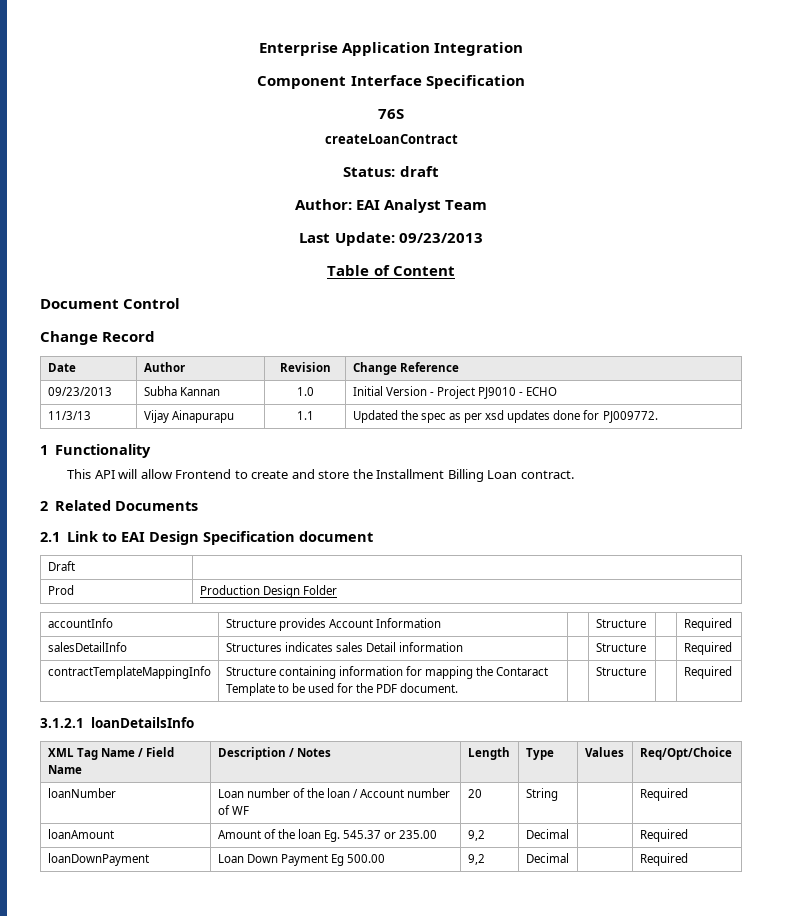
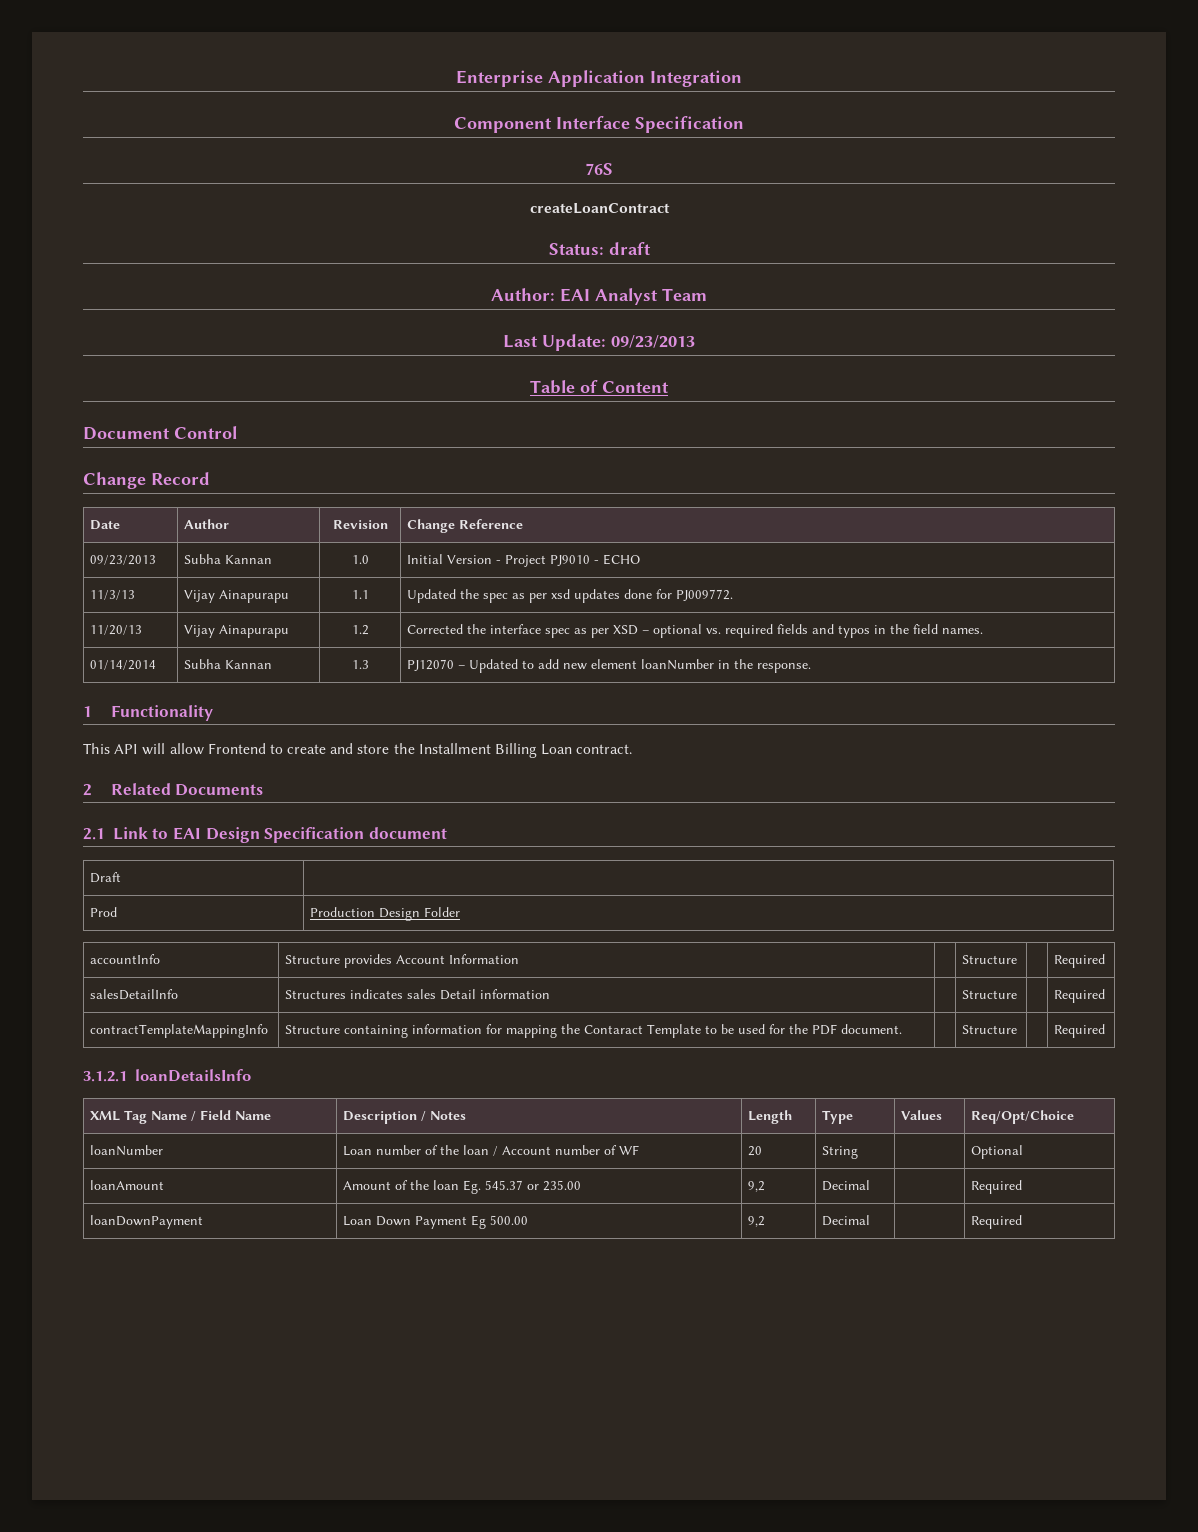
(658, 417) none -> [89,625,142,635] [183,625,289,638] [351,625,369,635] [406,624,983,638] [89,660,156,670] [183,659,272,669] [351,660,369,669] [406,659,811,673] // 11/20/13 | Vijay Ainapurapu | 1.2 | Corrected the interface spec as per XSD – optional vs. required fields and typos in the field names. // 01/14/2014 | Subha Kannan | 1.3 | PJ12070 – Updated to add new element loanNumber in the response.
[639,788,688,801] Required -> [970,1145,1023,1159] Optional

